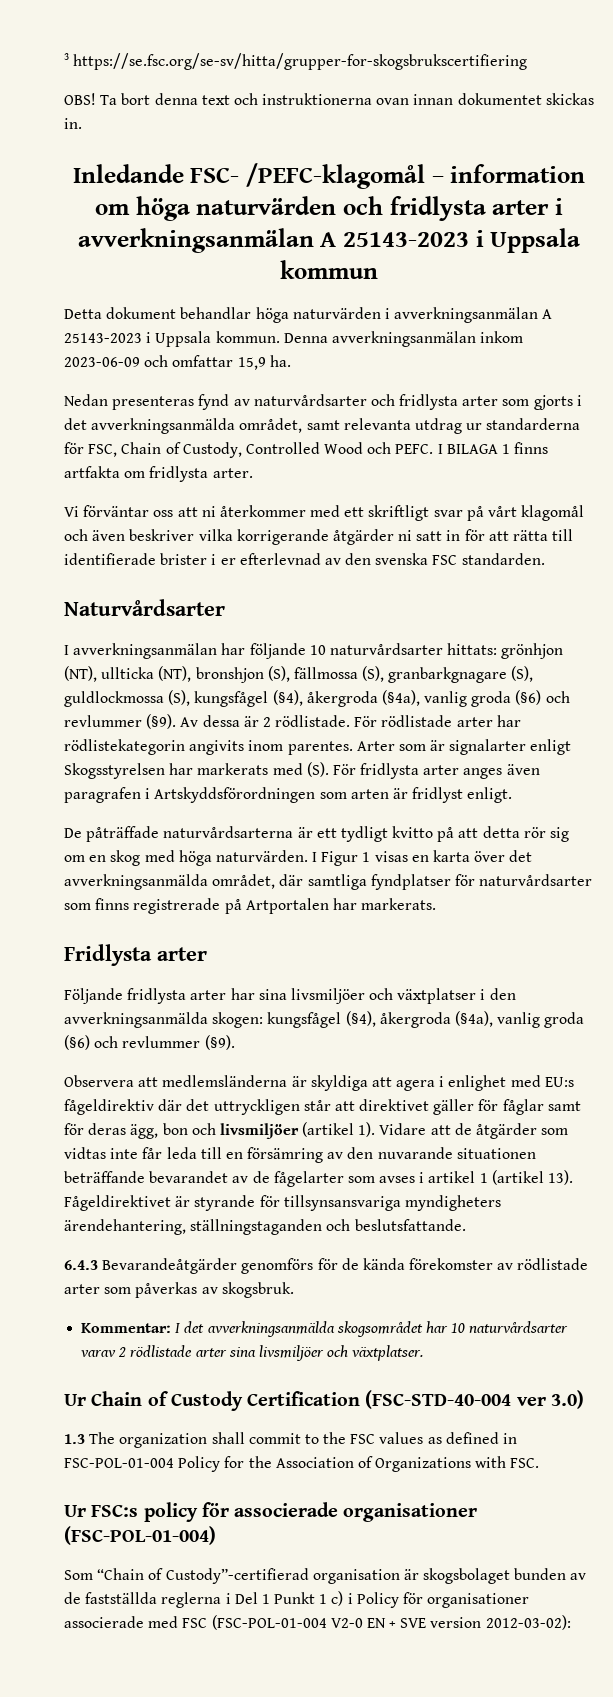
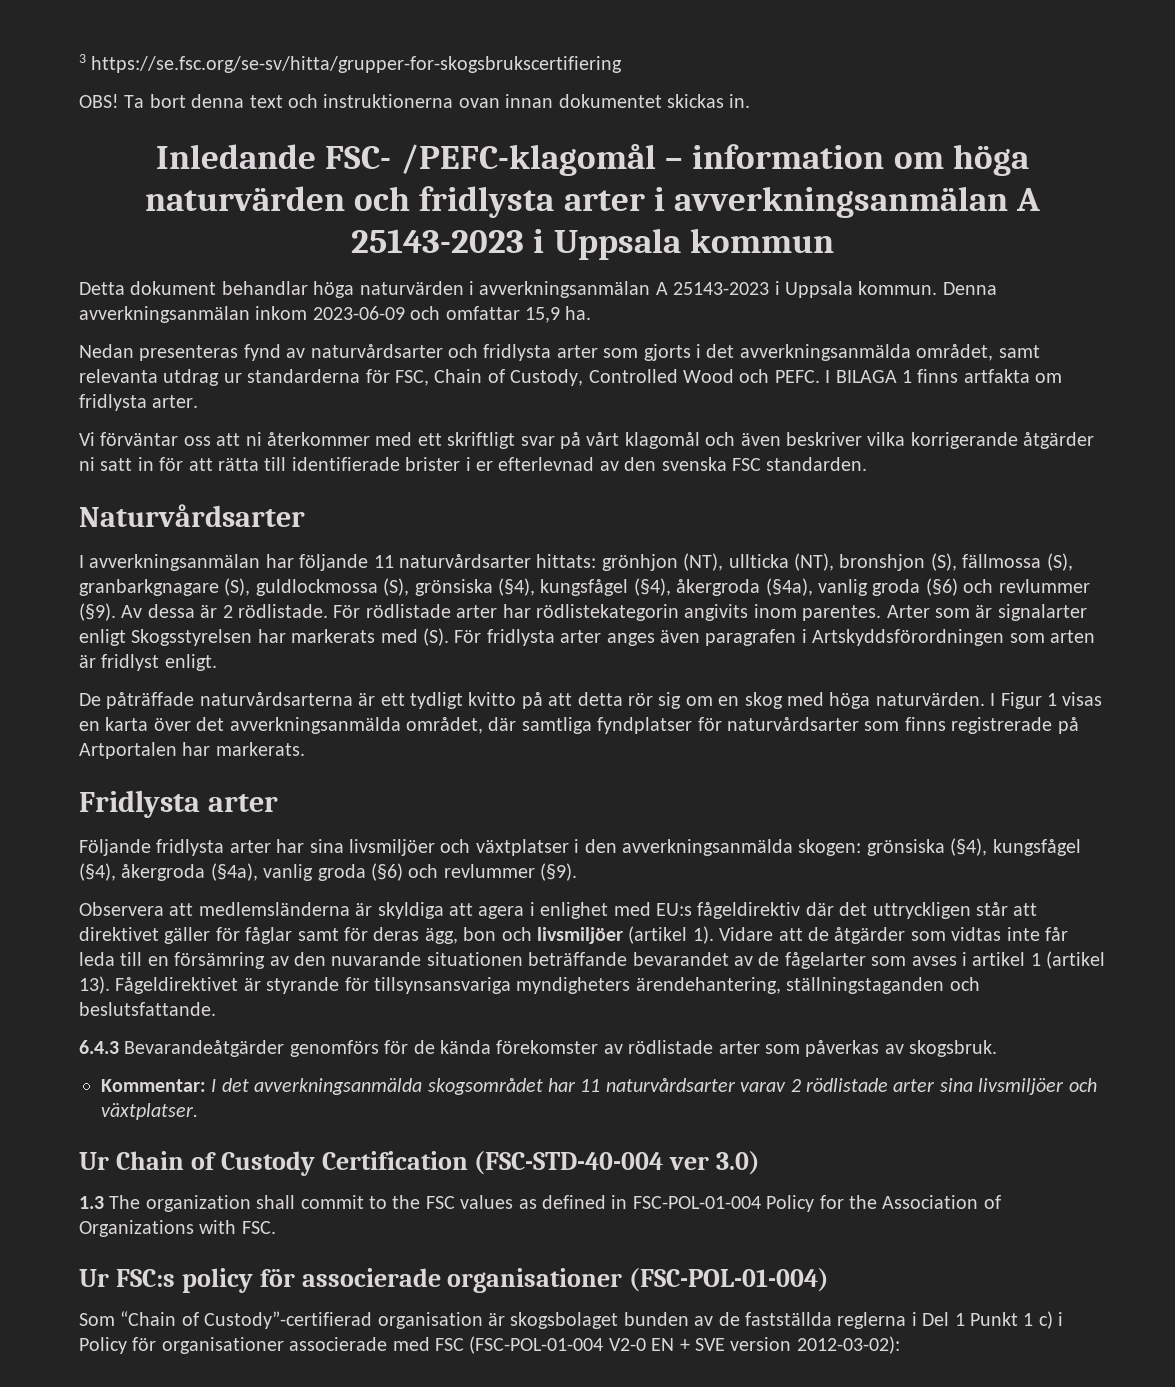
[309,645,326,655] 10 -> [373,555,394,568] 11
(191, 698) none -> [414,578,535,596] grönsiska (§4),
(264, 1020) none -> [866,838,988,856] grönsiska (§4),
[451,1323,466,1333] 10 -> [580,1079,601,1092] 11

